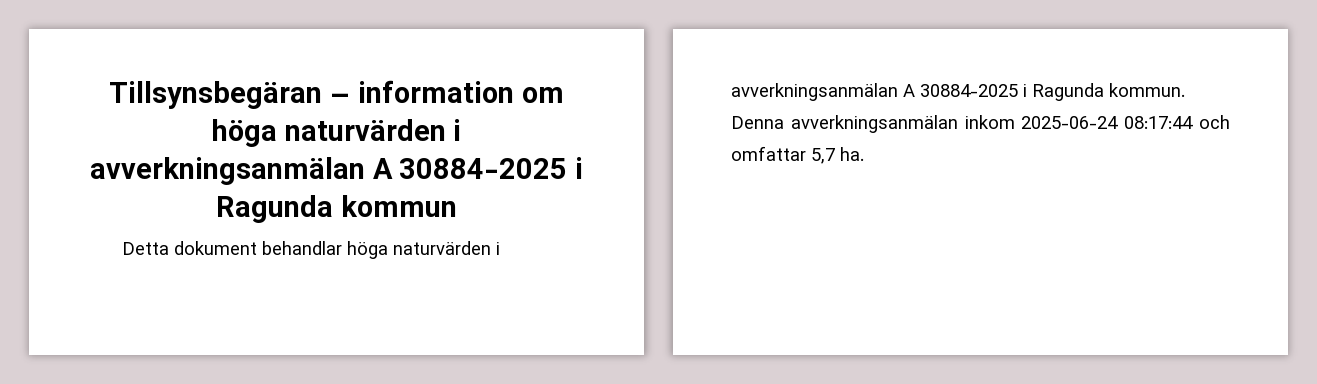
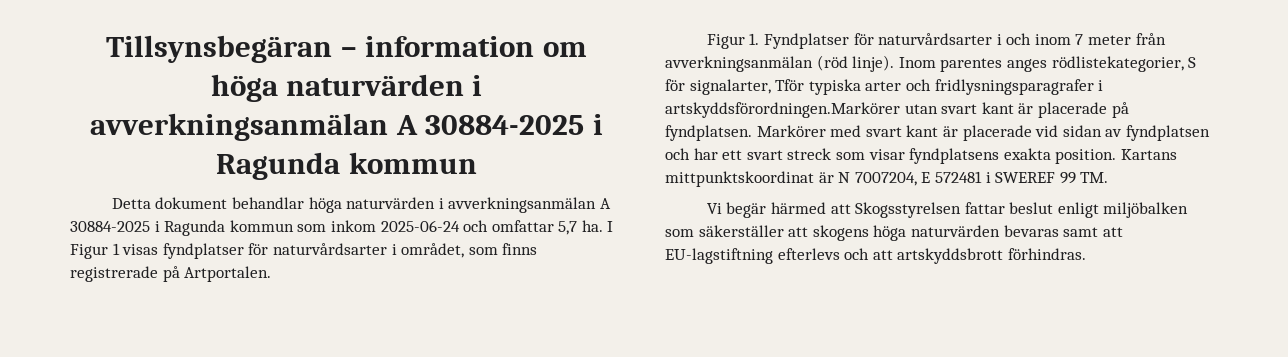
[1109,83,1185,97] [731,115,958,133] kommun. Denna avverkningsanmälan -> [229,220,327,232] kommun som
[1124,116,1194,129] 08:17:44 -> (460, 226) none
(864, 154) none -> [607,221,614,232] [70,243,538,259] [70,266,272,282] [706,33,1166,49] [665,55,1197,72] [665,79,1104,95] [665,102,1129,118] [665,125,1210,141] [665,148,1177,164] [665,171,1109,187] [706,202,1189,218] [665,225,1123,241] [665,248,1086,264] I Figur 1 visas fyndplatser för naturvårdsarter i området, som finns registrerade på Artportalen. // Figur 1. Fyndplatser för naturvårdsarter i och inom 7 meter från avverkningsanmälan (röd linje). Inom parentes anges rödlistekategorier, S för signalarter, Tför typiska arter och fridlysningsparagrafer i artskyddsförordningen.Markörer utan svart kant är placerade på fyndplatsen. Markörer med svart kant är placerade vid sidan av fyndplatsen och har ett svart streck som visar fyndplatsens exakta position. Kartans mittpunktskoordinat är N 7007204, E 572481 i SWEREF 99 TM. // Vi begär härmed att Skogsstyrelsen fattar beslut enligt miljöbalken som säkerställer att skogens höga naturvärden bevaras samt att EU-lagstiftning efterlevs och att artskyddsbrott förhindras.

